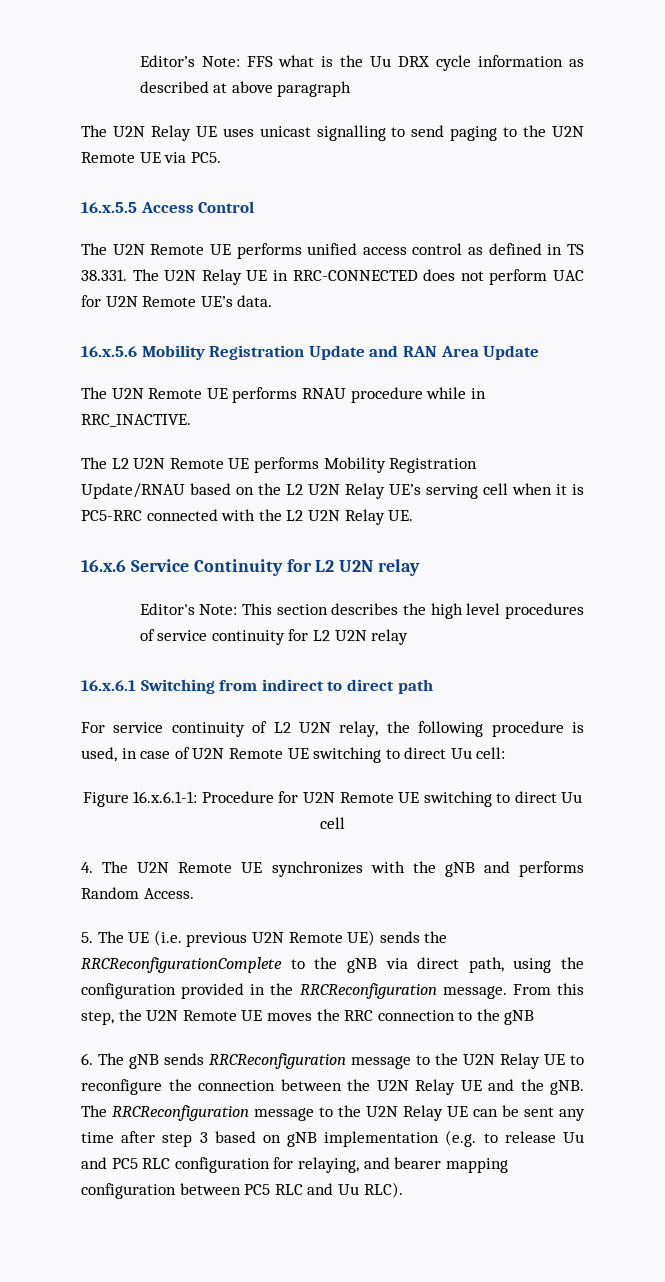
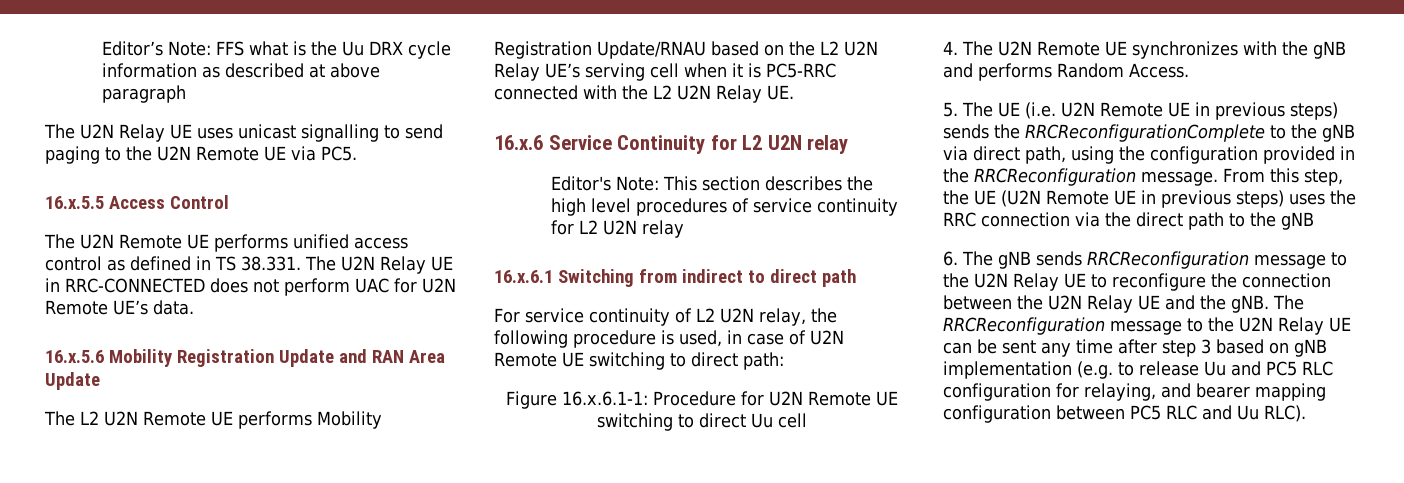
[81,387,486,403] [81,414,191,427] // The U2N Remote UE performs RNAU procedure while in RRC_INACTIVE. -> (100, 381) none
[450,747,506,759] Uu cell: -> [742,352,784,370] path:
[186,930,376,947] previous U2N Remote UE) -> [1061,102,1338,120] U2N Remote UE in previous steps)
[146,1009,455,1021] U2N Remote UE moves the RRC connection -> [974,190,1356,208] [943,212,1224,230] UE (U2N Remote UE in previous steps) uses the RRC connection via the direct path

